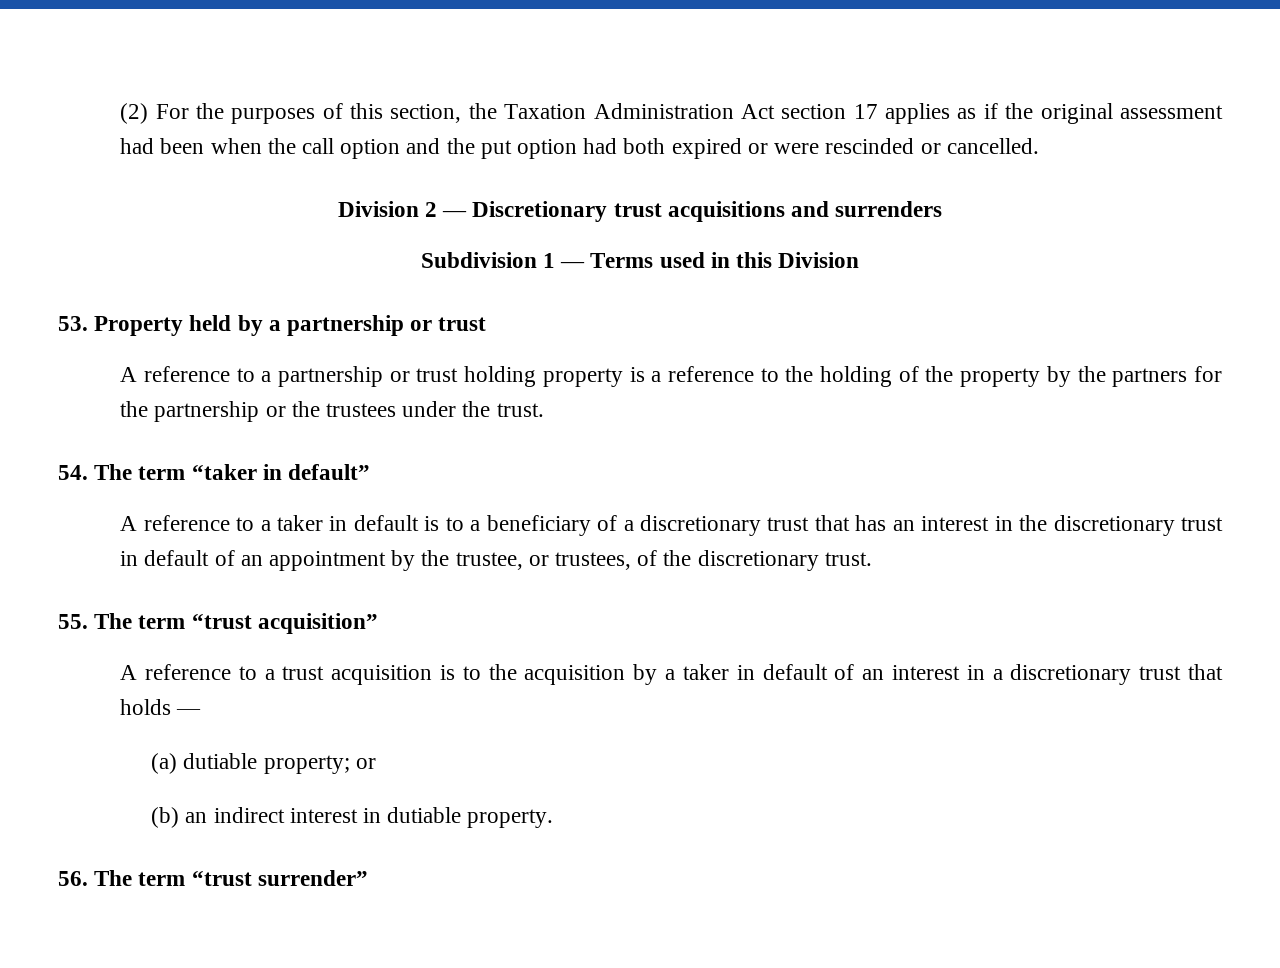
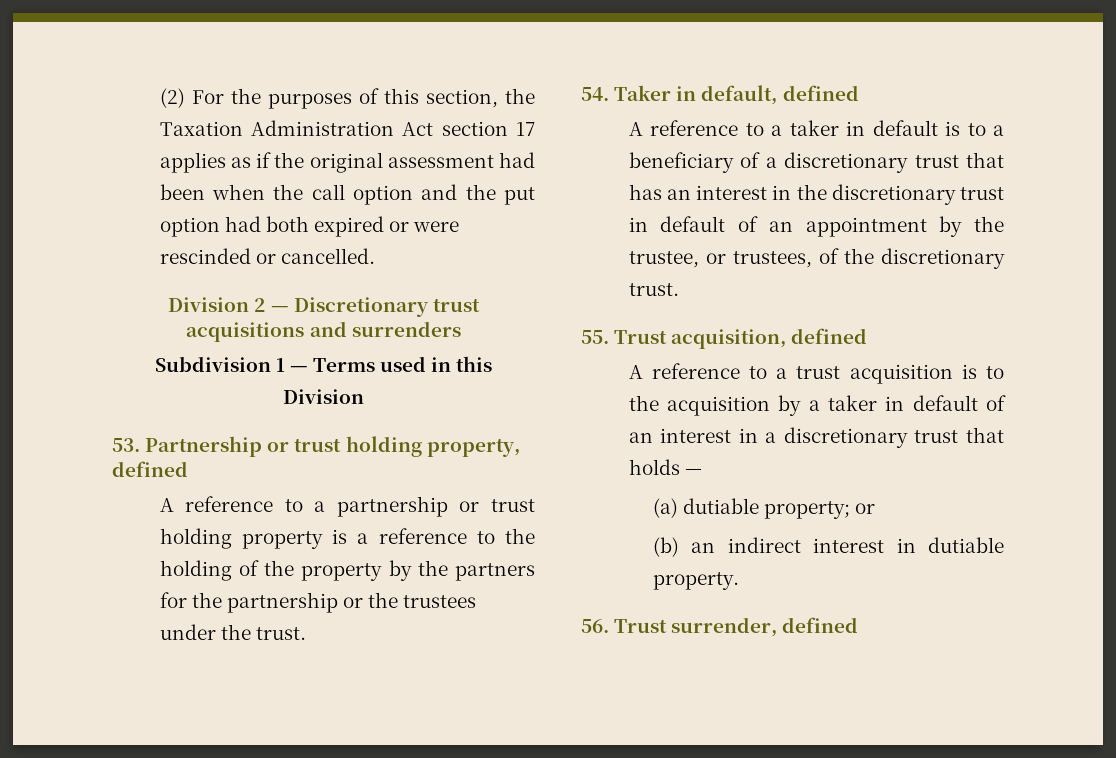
[94,315,487,336] Property held by a partnership or trust -> [145,436,520,457] [112,461,188,477] Partnership or trust holding property, defined
[94,464,371,480] The term “taker in default” -> [614,85,859,105] Taker in default, defined
[94,613,378,634] The term “trust acquisition” -> [614,328,868,349] Trust acquisition, defined
[94,870,368,886] The term “trust surrender” -> [614,617,859,637] Trust surrender, defined

